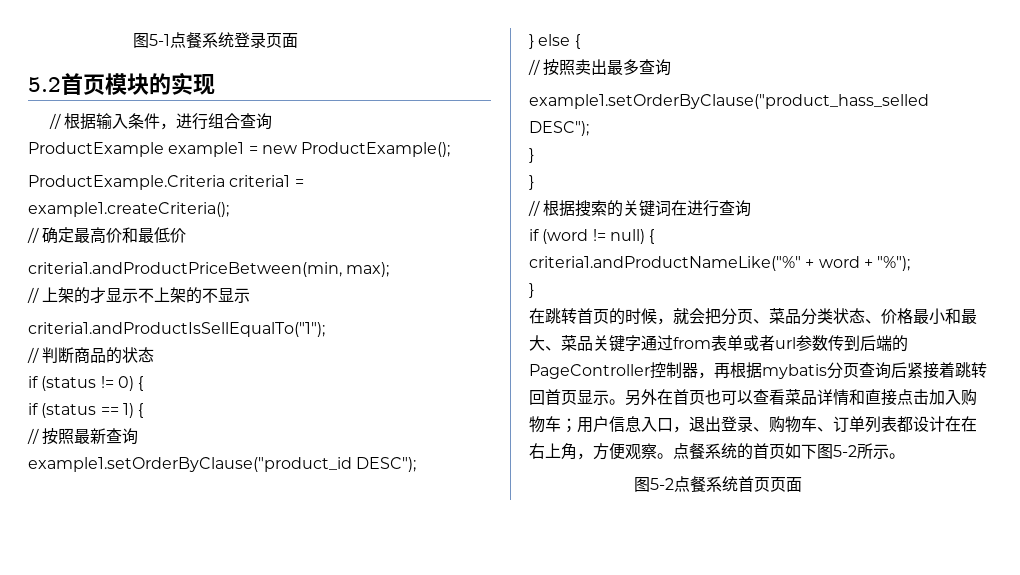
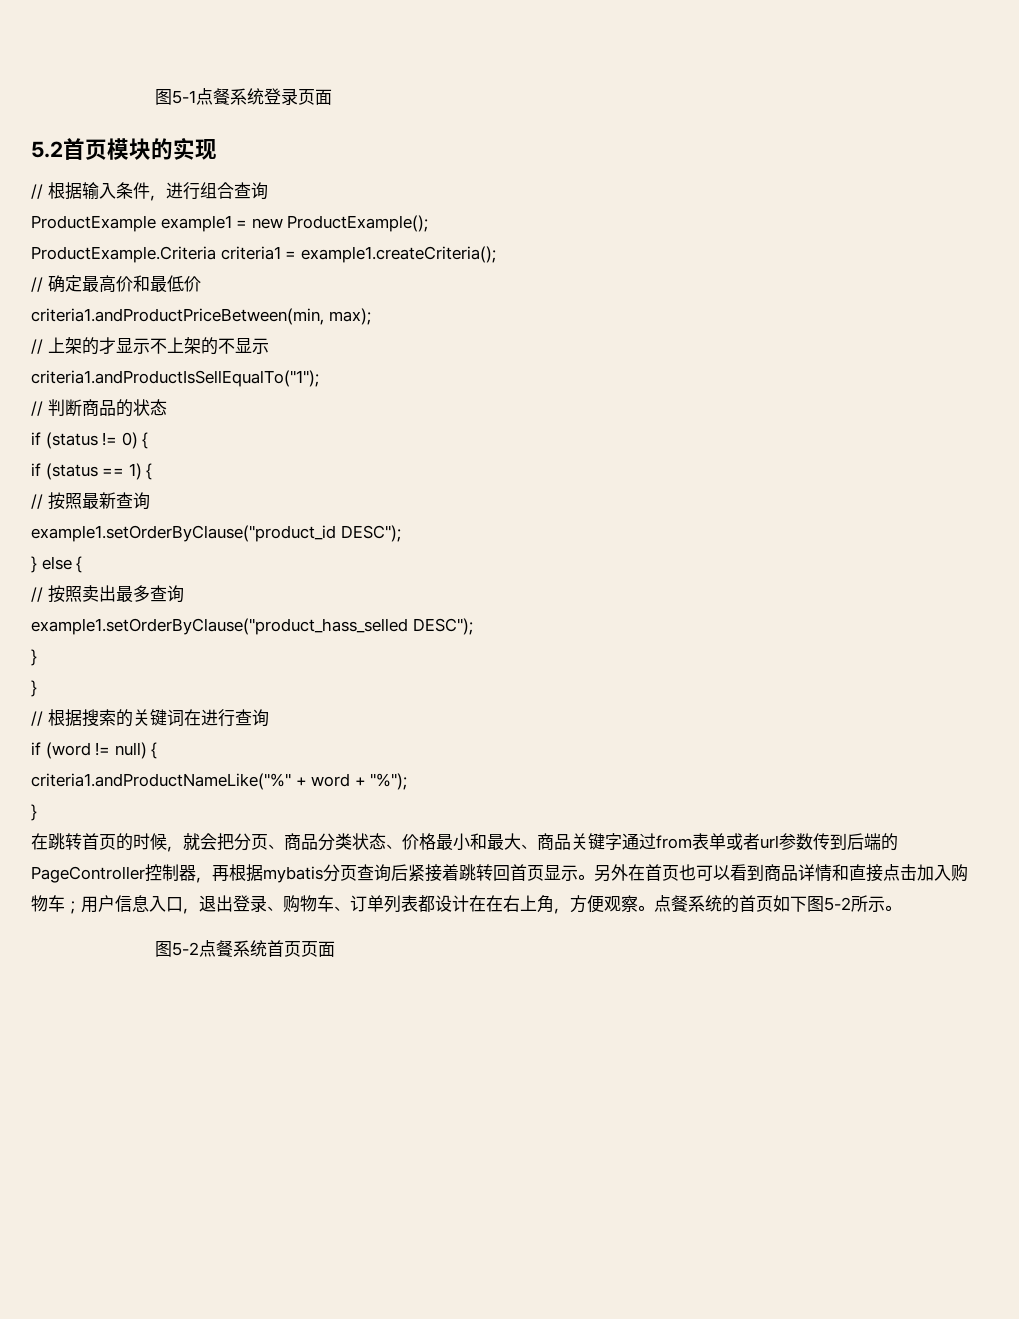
[769,308,785,324] 菜 -> [284,833,301,850] 商
[561,335,577,351] 菜 -> [537,833,554,850] 商
[753,389,801,405] 查看菜 -> [730,864,781,881] 看到商

